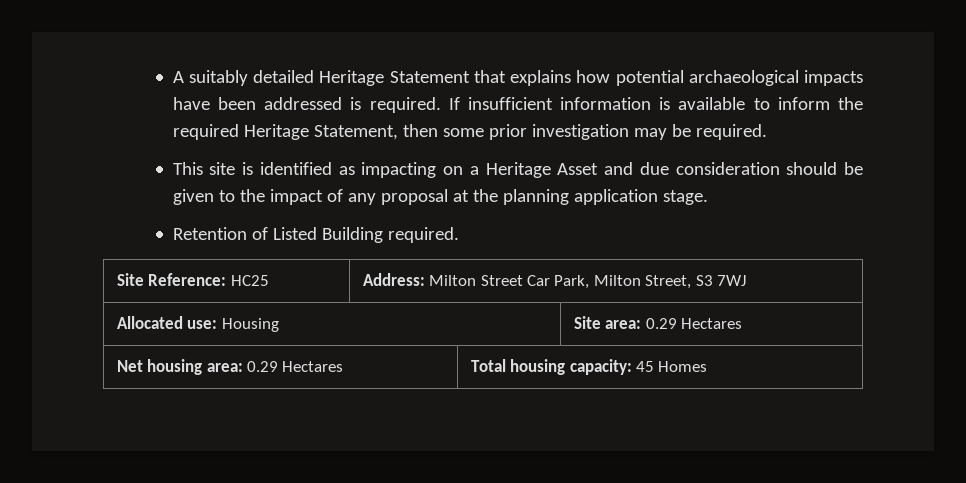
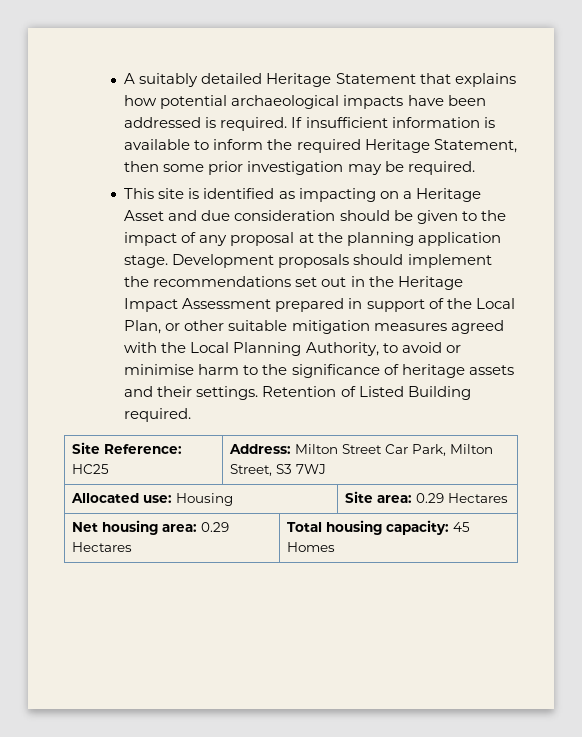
(708, 197) // -> [172,254,492,268] [124,276,463,290] [124,298,515,312] [124,320,504,334] [124,342,461,356] [124,364,514,378] [124,386,259,400] Development proposals should implement the recommendations set out in the Heritage Impact Assessment prepared in support of the Local Plan, or other suitable mitigation measures agreed with the Local Planning Authority, to avoid or minimise harm to the significance of heritage assets and their settings.

